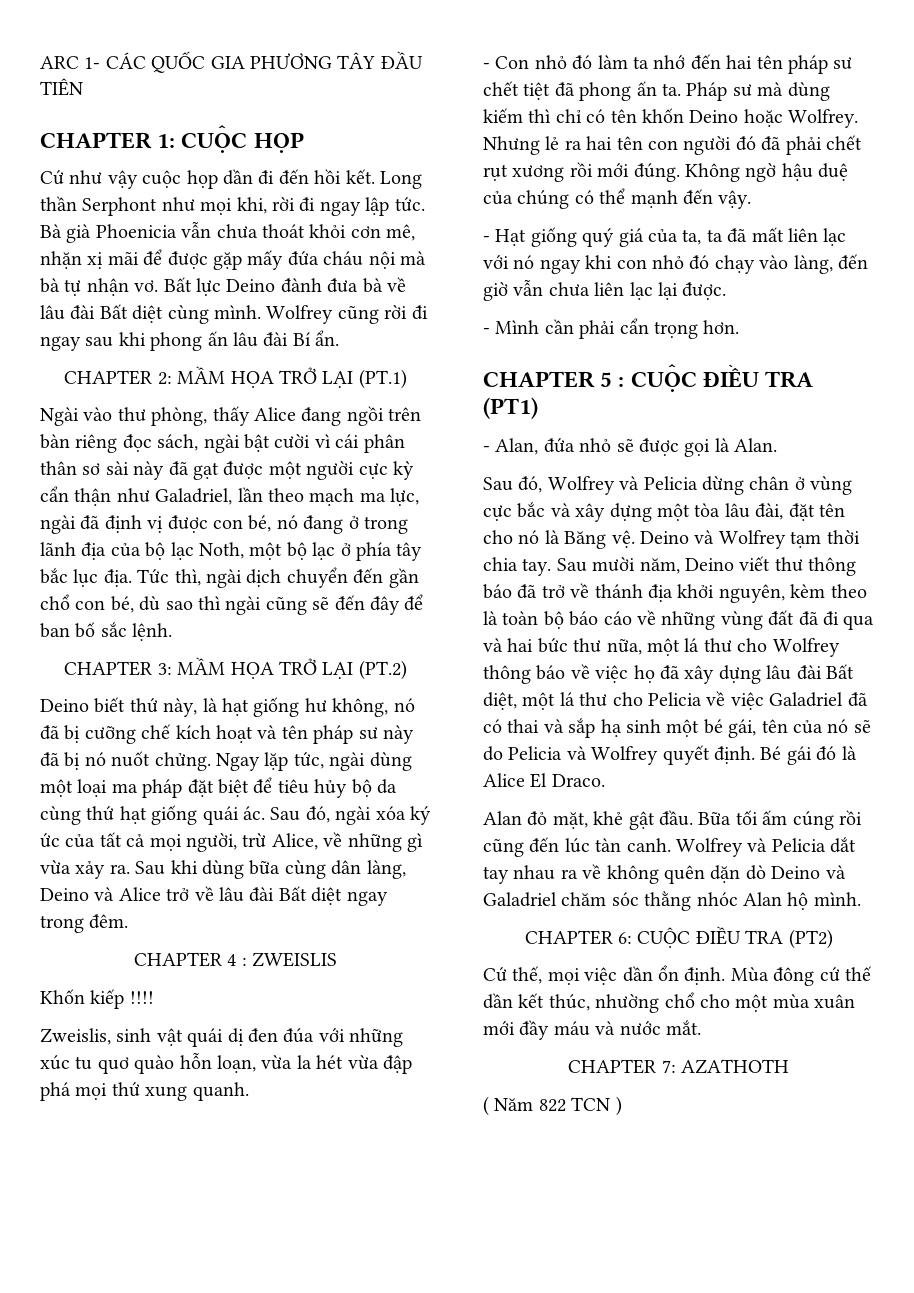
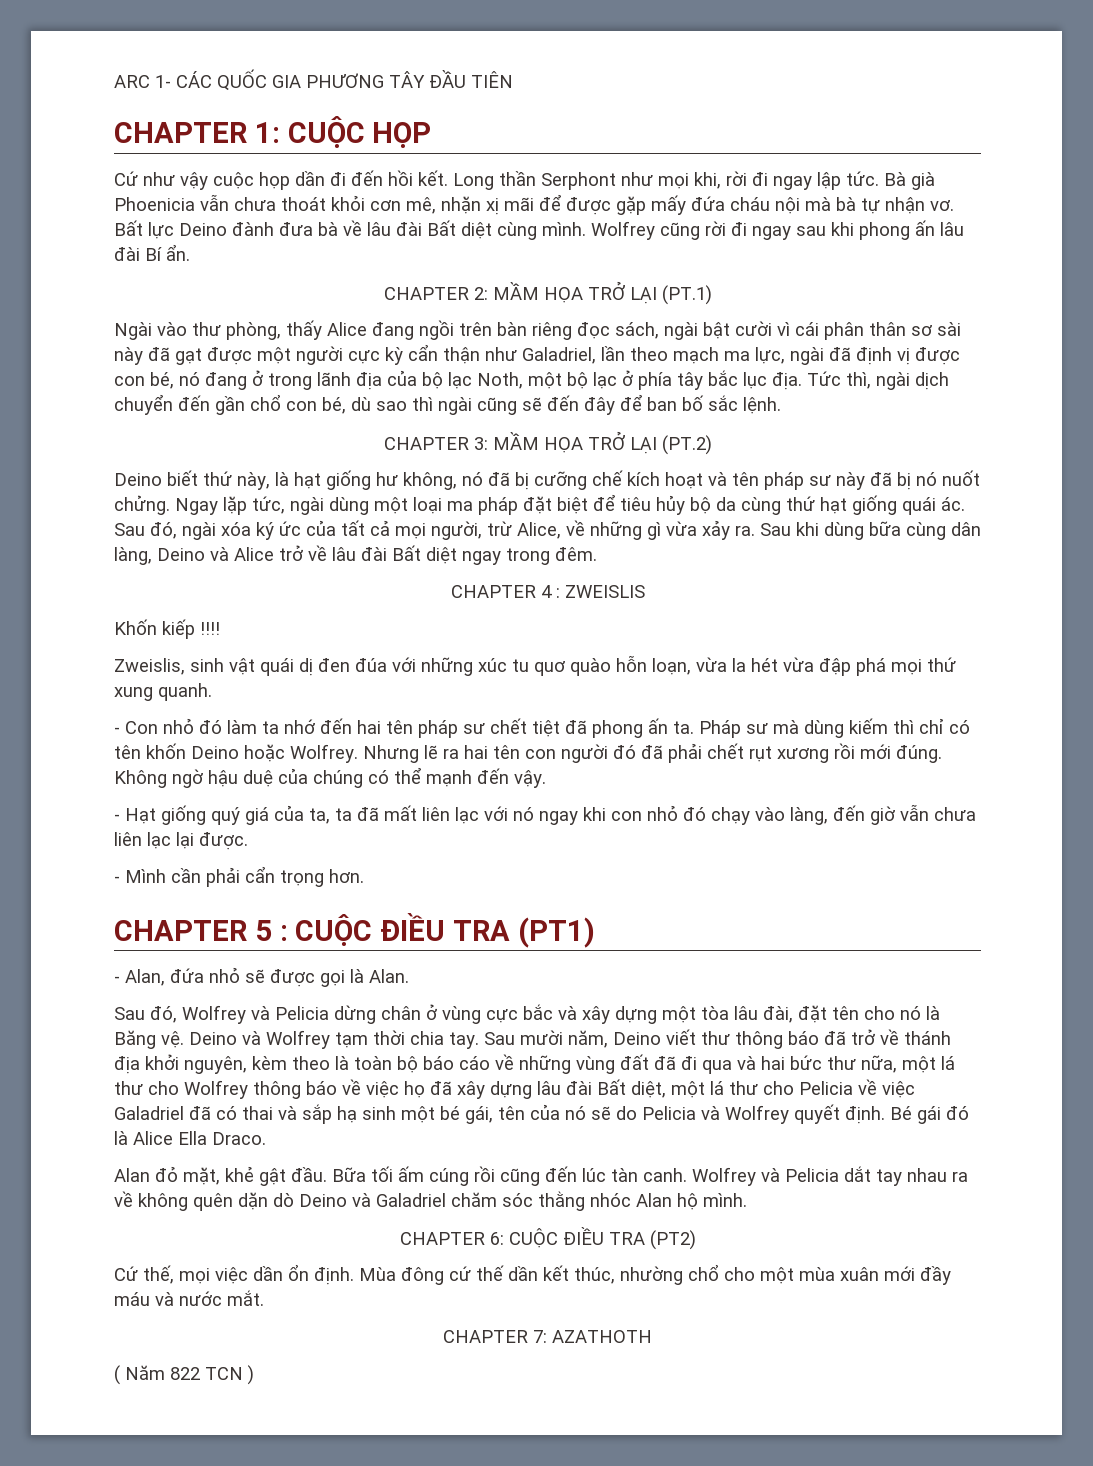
[545,136,560,150] lẻ -> [424,745,438,759] lẽ
[530,773,548,788] El -> [178,1131,207,1145] Ella

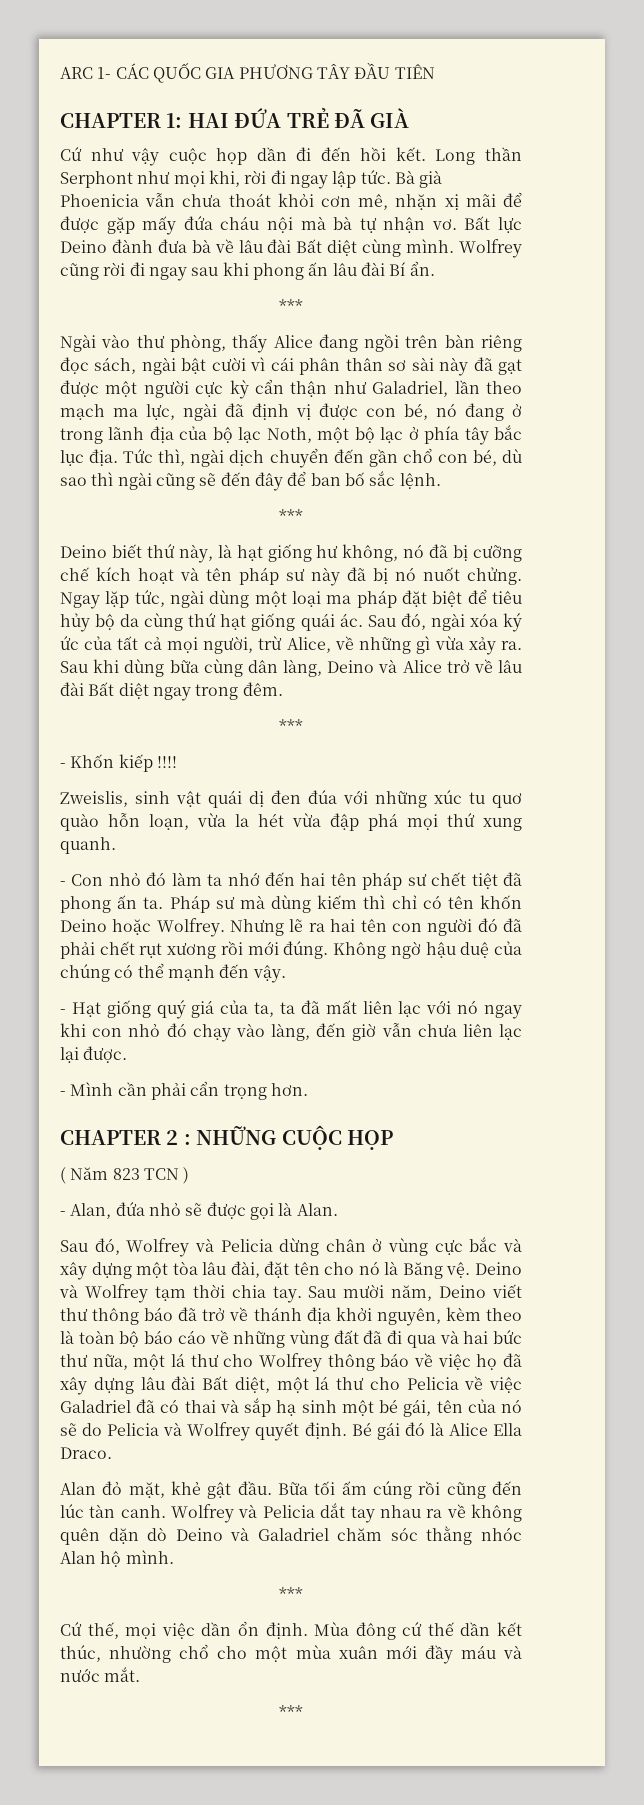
[287,116,432,148] CUỘC HỌP -> [187,107,410,128] HAI ĐỨA TRẺ ĐÃ GIÀ
[383,281,712,305] CHAPTER 2: MẦM HỌA TRỞ LẠI (PT.1) -> [279,299,303,312] ***
[383,431,712,455] CHAPTER 3: MẦM HỌA TRỞ LẠI (PT.2) -> [279,509,303,522] ***
[450,585,645,598] CHAPTER 4 : ZWEISLIS // -> [279,719,303,732] [60,763,66,768] *** // -
[254,913,595,948] 5 : CUỘC ĐIỀU TRA (PT1) -> [166,1125,393,1150] [60,1167,190,1184] 2 : NHỮNG CUỘC HỌP // ( Năm 823 TCN )
[399,1227,696,1250] CHAPTER 6: CUỘC ĐIỀU TRA (PT2) -> [279,1587,303,1600] ***
[443,1330,652,1343] [114,1365,254,1385] CHAPTER 7: AZATHOTH // ( Năm 822 TCN ) -> [279,1705,303,1718] ***

